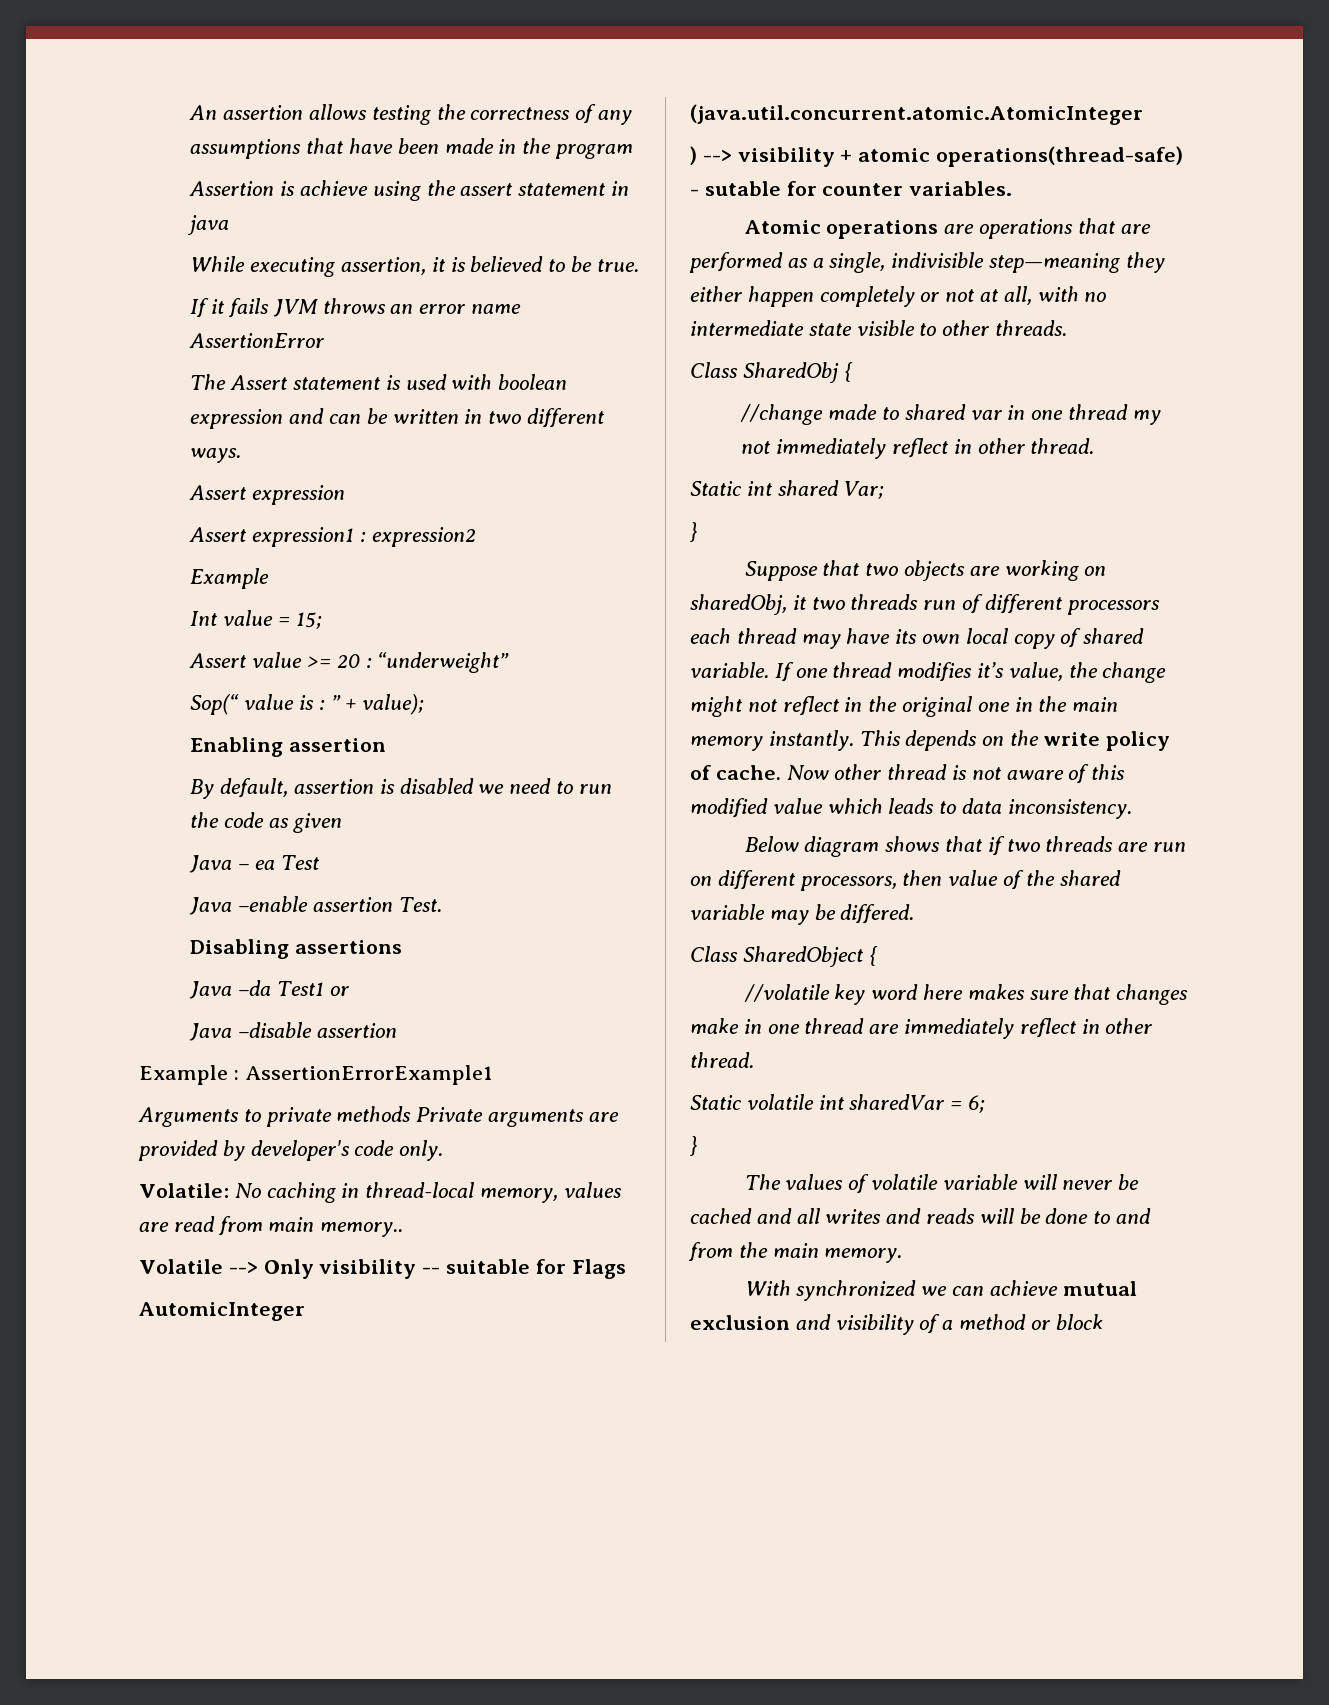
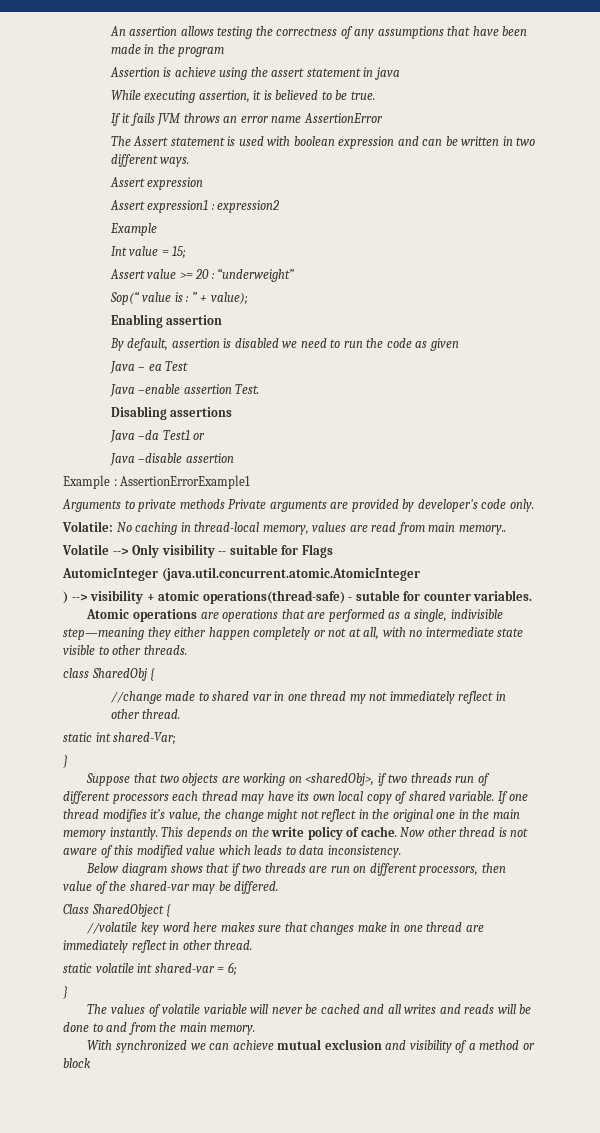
[690,362,738,378] Class -> [63,668,89,678] class
[690,480,885,499] Static int shared Var; -> [63,732,177,745] static int shared-Var;
[690,594,807,615] sharedObj, it -> [305,773,387,786] <sharedObj>, if
[1059,870,1121,886] [690,904,765,920] shared variable -> [129,881,190,891] shared-var
[690,1095,742,1110] Static -> [63,963,92,973] static
[849,1094,945,1110] sharedVar -> [154,963,215,973] shared-var

